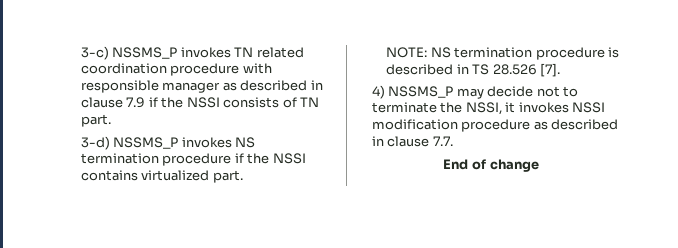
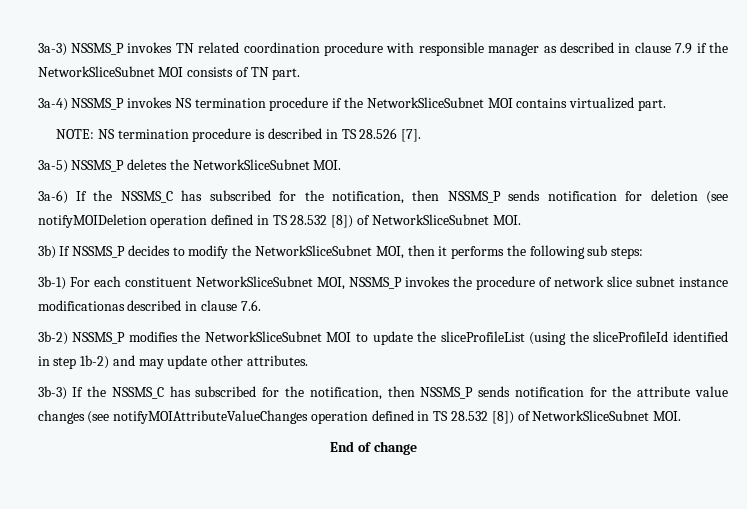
[80,46,109,60] 3-c) -> [37,43,67,56] 3a-3)
[186,97,220,108] NSSI -> [37,66,184,77] NetworkSliceSubnet MOI
[80,136,110,150] 3-d) -> [37,98,68,111] 3a-4)
[272,153,306,164] NSSI -> [366,97,513,108] NetworkSliceSubnet MOI
[371,85,579,99] [371,102,606,115] [371,119,619,132] [371,136,453,147] 4) NSSMS_P may decide not to terminate the NSSI, it invokes NSSI modification procedure as described in clause 7.7. -> [37,159,342,173] [37,190,728,204] [37,214,521,228] [37,245,644,259] [37,276,728,290] [37,300,261,311] [37,331,728,345] [37,355,308,369] [37,386,729,400] [37,410,682,424] 3a-5) NSSMS_P deletes the NetworkSliceSubnet MOI. // 3a-6) If the NSSMS_C has subscribed for the notification, then NSSMS_P sends notification for deletion (see notifyMOIDeletion operation defined in TS 28.532 [8]) of NetworkSliceSubnet MOI. // 3b) If NSSMS_P decides to modify the NetworkSliceSubnet MOI, then it performs the following sub steps: // 3b-1) For each constituent NetworkSliceSubnet MOI, NSSMS_P invokes the procedure of network slice subnet instance modificationas described in clause 7.6. // 3b-2) NSSMS_P modifies the NetworkSliceSubnet MOI to update the sliceProfileList (using the sliceProfileId identified in step 1b-2) and may update other attributes. // 3b-3) If the NSSMS_C has subscribed for the notification, then NSSMS_P sends notification for the attribute value changes (see notifyMOIAttributeValueChanges operation defined in TS 28.532 [8]) of NetworkSliceSubnet MOI.

